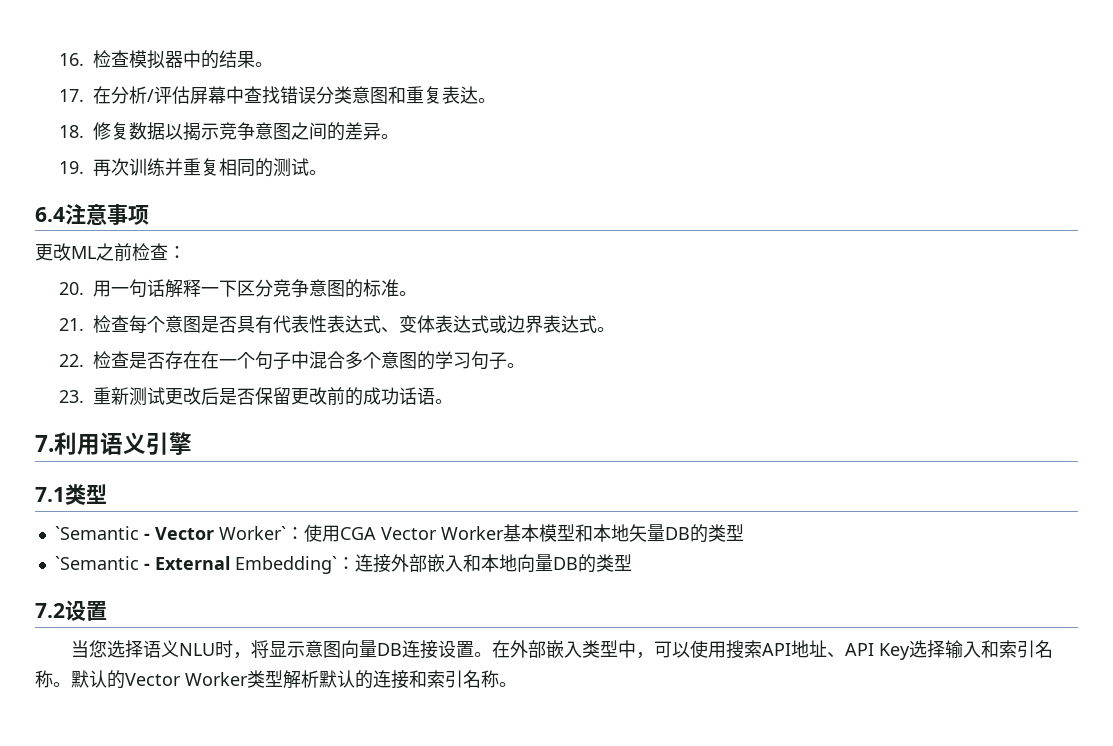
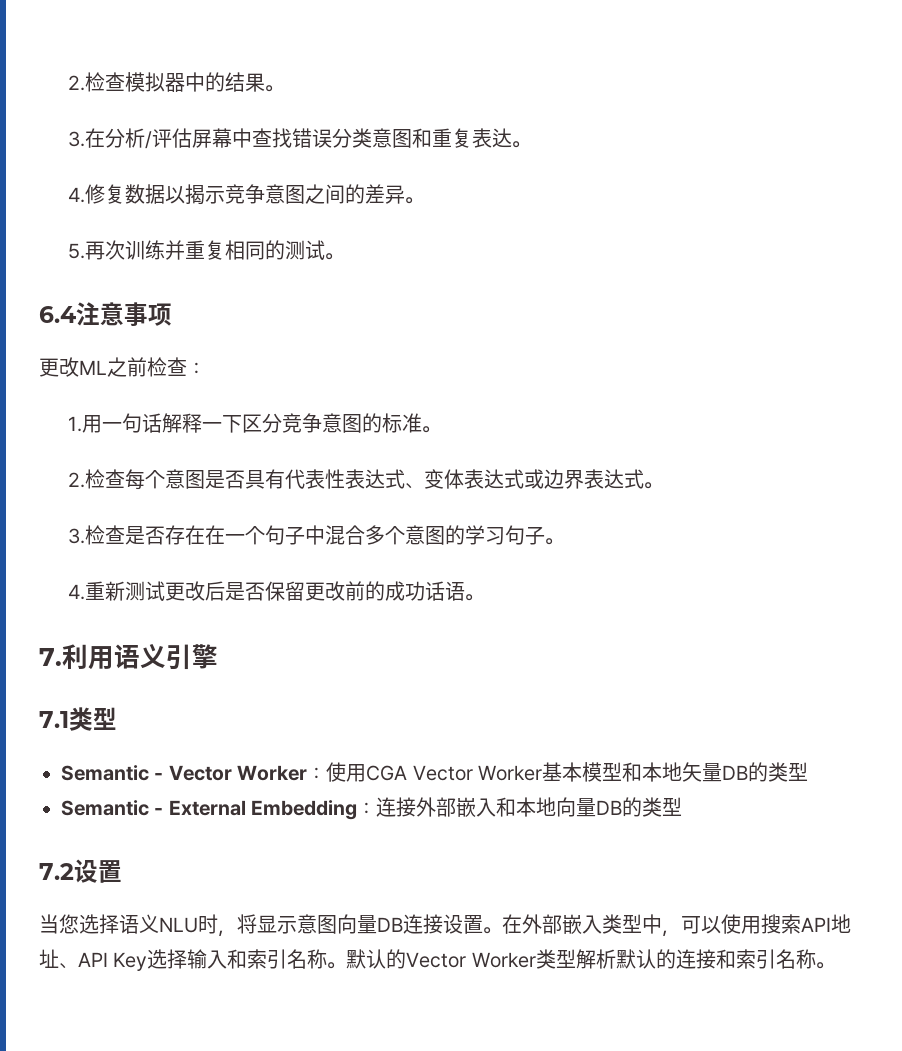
[59,53,85,66] 16. -> [67,75,85,91] 2.
[59,89,85,102] 17. -> [67,131,85,147] 3.
[59,125,85,138] 18. -> [67,187,85,203] 4.
[59,161,85,174] 19. -> [67,243,85,259] 5.
[59,282,85,295] 20. -> [67,416,82,432] 1.
[59,318,85,331] 21. -> [67,472,85,488] 2.
[59,354,85,367] 22. -> [67,528,85,544] 3.
[59,390,85,403] 23. -> [67,584,85,600] 4.
[54,526,139,540] `Semantic -> [61,765,149,781] Semantic
[218,526,286,540] Worker` -> [237,765,308,781] Worker
[54,556,139,570] `Semantic -> [61,800,149,816] Semantic
[234,556,337,574] Embedding` -> [251,800,358,820] Embedding

